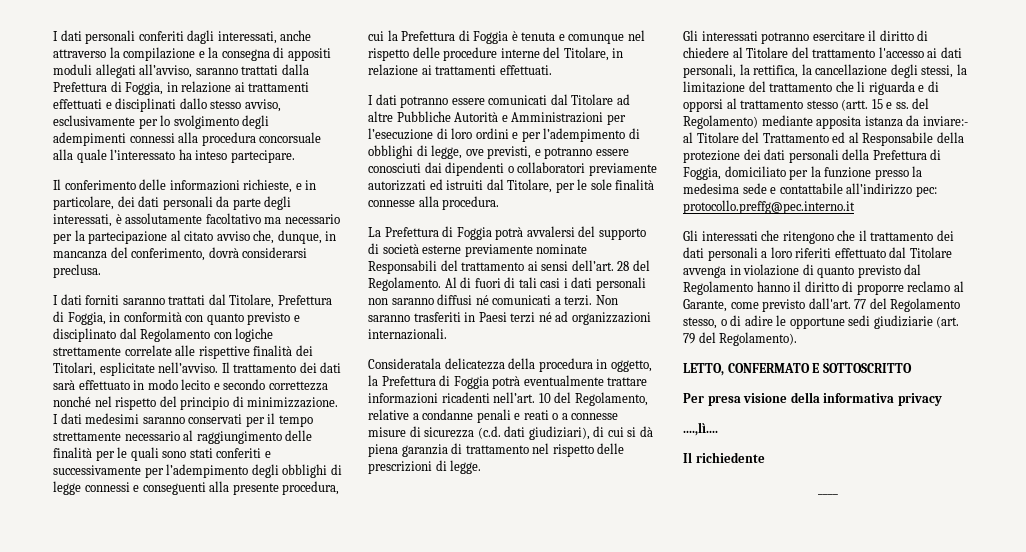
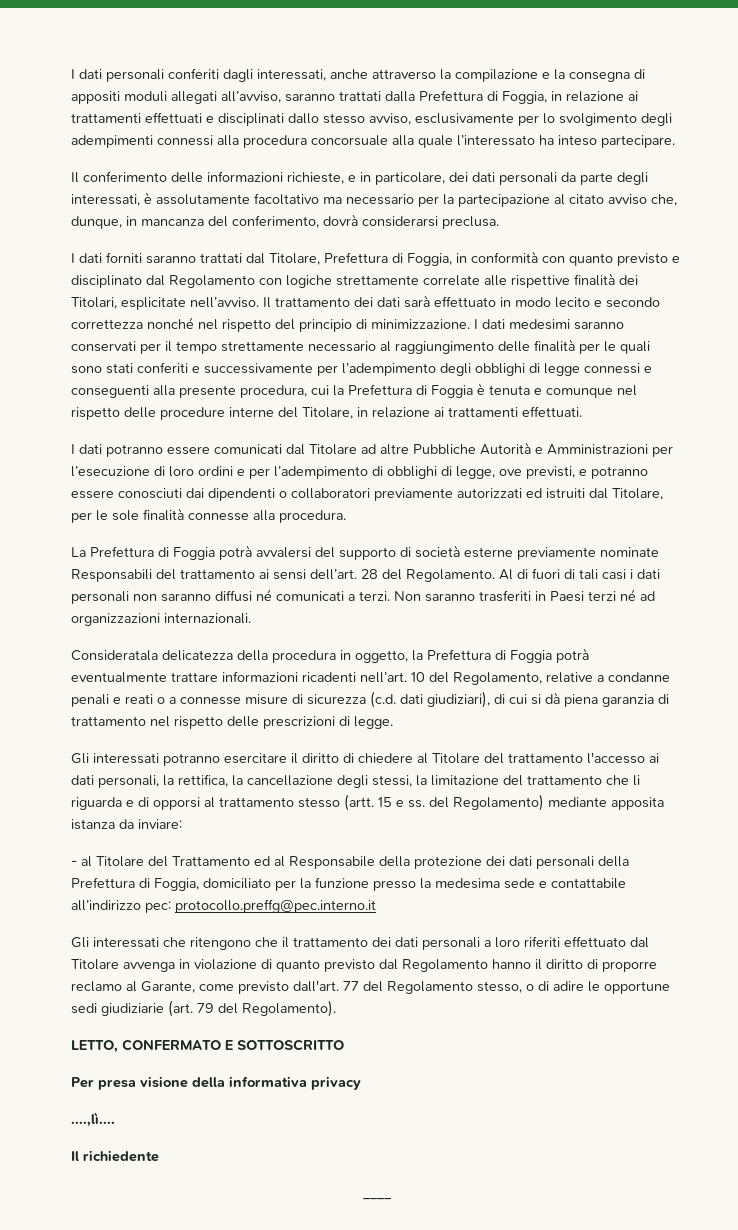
[922,116,968,126] inviare:- -> [138,819,182,829] [71,860,77,866] inviare: // -

